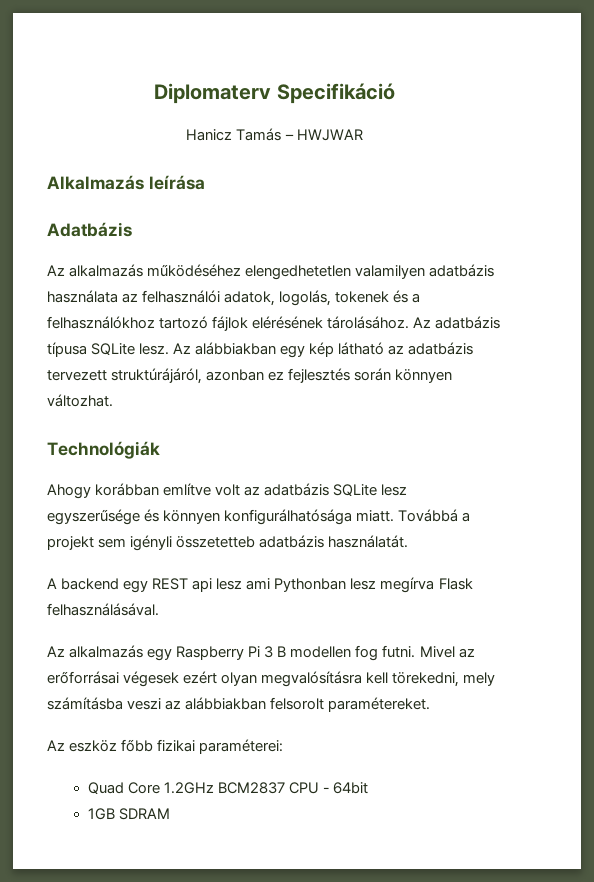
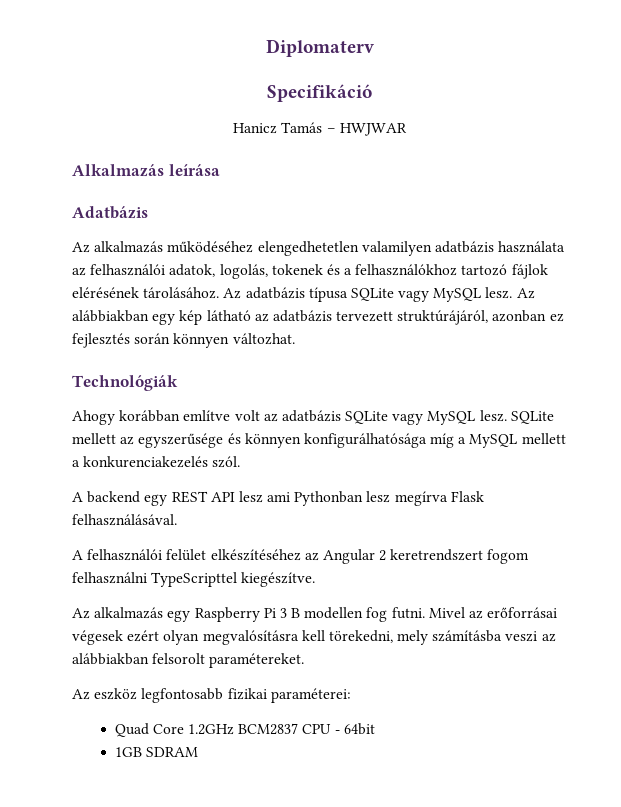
(272, 93) none -> (374, 48) //
(136, 349) none -> [398,288,482,302] vagy MySQL
[381,484,408,496] [47,509,471,525] [47,535,409,551] lesz egyszerűsége és könnyen konfigurálhatósága miatt. Továbbá a projekt sem igényli összetetteb adatbázis használatát. -> [392,410,554,425] [72,433,566,448] [72,456,241,468] vagy MySQL lesz. SQLite mellett az egyszerűsége és könnyen konfigurálhatósága míg a MySQL mellett a konkurenciakezelés szól.
[192,578,213,592] api -> [210,492,235,502] API
(159, 609) none -> [72,549,530,564] [72,572,316,587] // A felhasználói felület elkészítéséhez az Angular 2 keretrendszert fogom felhasználni TypeScripttel kiegészítve.
[121,739,154,752] főbb -> [141,688,224,703] legfontosabb

